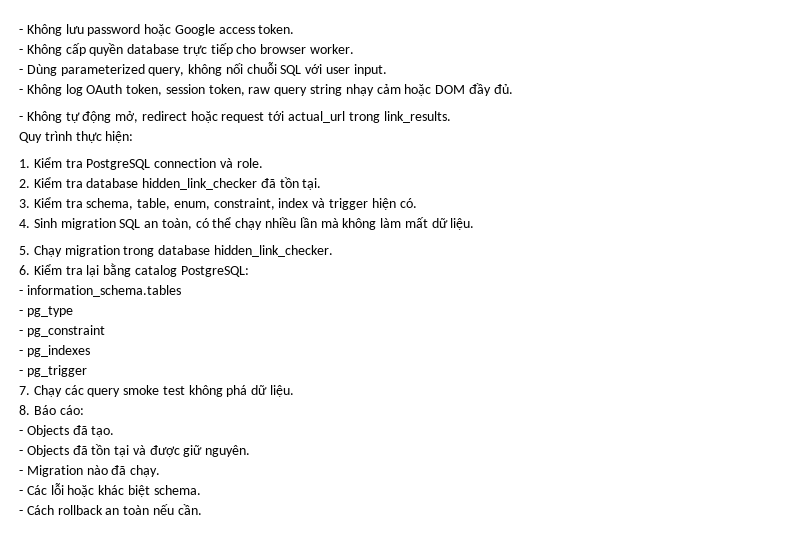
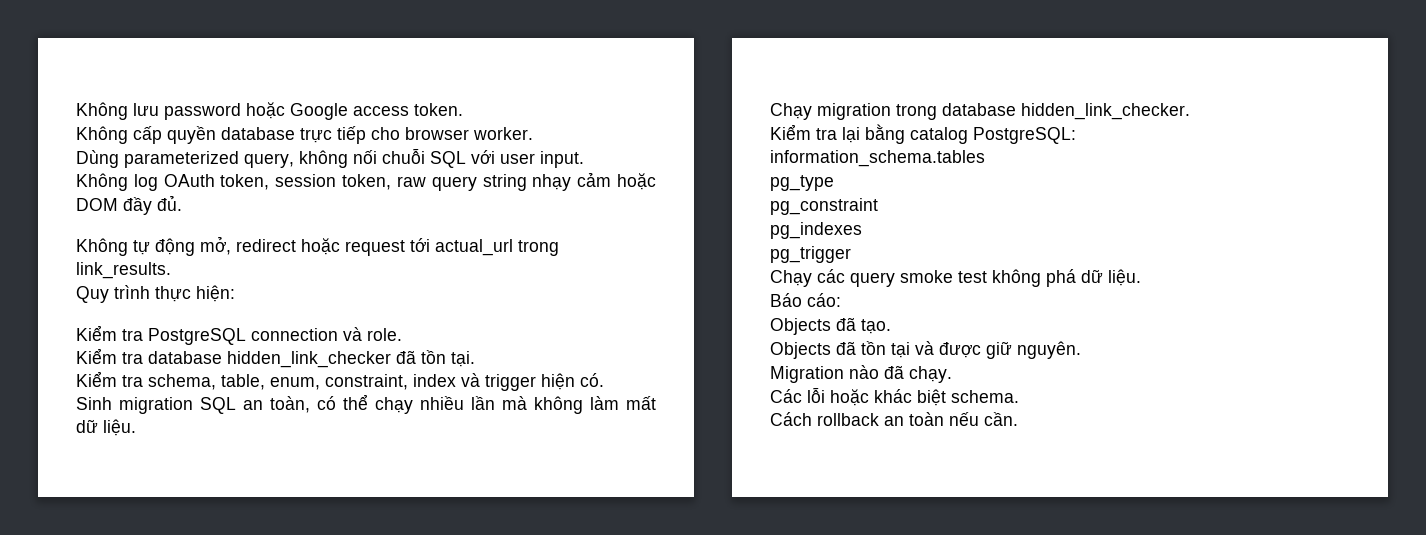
[19,29,23,34] - -> (76, 111) none
[19,49,23,54] - -> (463, 109) none
[19,69,23,74] - -> (533, 133) none
[19,89,23,94] - -> (584, 159) none
[19,116,23,121] - -> (182, 203) none
[19,159,30,168] 1. -> (235, 293) none
[19,179,30,188] 2. -> (402, 334) none
[19,199,30,208] 3. -> (475, 359) none
[19,219,30,228] 4. -> (604, 380) none
[19,246,30,255] 5. -> (136, 427) none
[19,265,30,275] 6. -> (1190, 111) none
[19,290,23,295] - -> (1076, 135) none
[19,310,23,315] - -> (985, 158) none
[19,330,23,335] - -> (834, 183) none
[19,350,23,355] - -> (878, 206) none
[19,370,23,375] - -> (862, 230) none
[19,386,30,395] 7. -> (851, 254) none
[19,405,30,415] 8. -> (1141, 277) none
[19,430,23,435] - -> (841, 300) none
[19,450,23,455] - -> (891, 326) none
[19,470,23,475] - -> (1081, 350) none
[19,490,23,495] - -> (952, 374) none
[19,510,23,515] - -> (1019, 396) none

